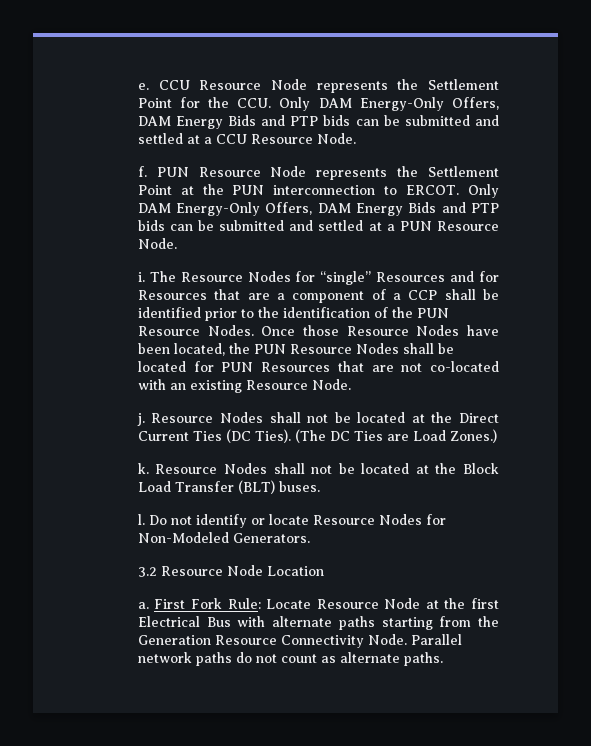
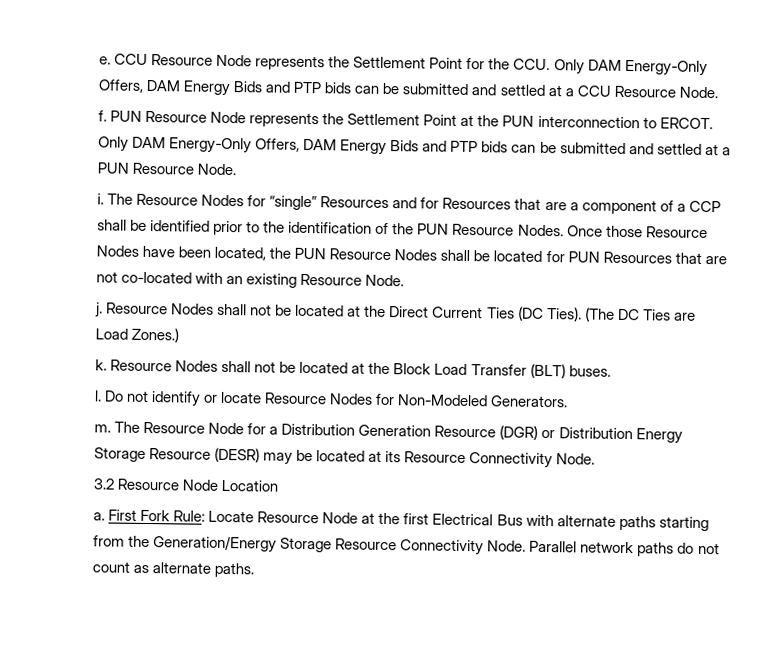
(310, 538) none -> [93,421,683,444] [93,447,596,469] // m. The Resource Node for a Distribution Generation Resource (DGR) or Distribution Energy Storage Resource (DESR) may be located at its Resource Connectivity Node.
[137,635,211,645] Generation -> [153,535,333,553] Generation/Energy Storage

